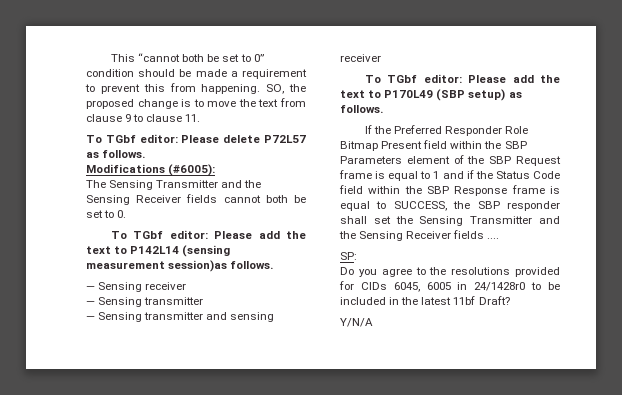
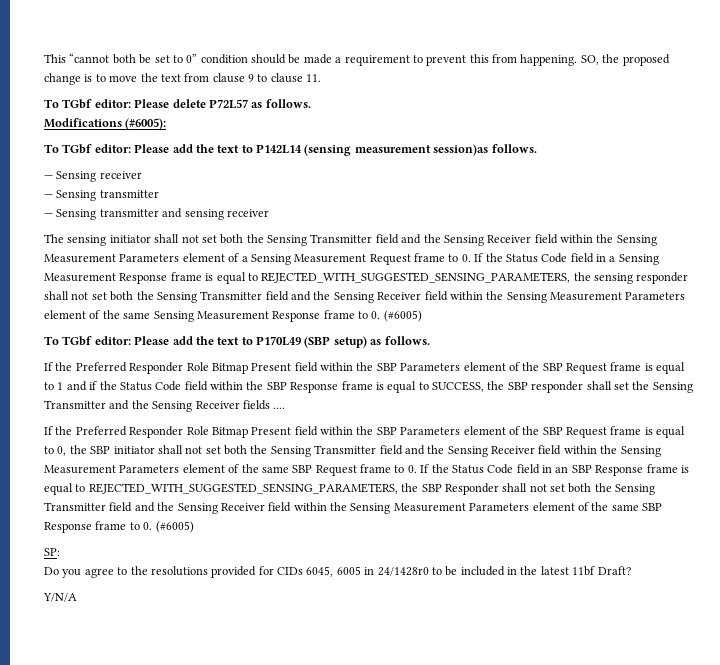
[86,180,262,190] [86,194,306,205] [86,210,127,218] // The Sensing Transmitter and the Sensing Receiver fields cannot both be set to 0. -> (167, 124) none
(381, 58) none -> [44,234,657,246] [44,253,659,265] [44,272,689,284] [44,291,686,303] [44,310,422,322] // The sensing initiator shall not set both the Sensing Transmitter field and the Sensing Receiver field within the Sensing Measurement Parameters element of a Sensing Measurement Request frame to 0. If the Status Code field in a Sensing Measurement Response frame is equal to REJECTED_WITH_SUGGESTED_SENSING_PARAMETERS, the sensing responder shall not set both the Sensing Transmitter field and the Sensing Receiver field within the Sensing Measurement Parameters element of the same Sensing Measurement Response frame to 0. (#6005)
(500, 238) none -> [44,426,686,438] [44,445,661,457] [44,464,689,476] [44,483,656,495] [44,502,662,514] [44,521,194,533] // If the Preferred Responder Role Bitmap Present field within the SBP Parameters element of the SBP Request frame is equal to 0, the SBP initiator shall not set both the Sensing Transmitter field and the Sensing Receiver field within the Sensing Measurement Parameters element of the same SBP Request frame to 0. If the Status Code field in an SBP Response frame is equal to REJECTED_WITH_SUGGESTED_SENSING_PARAMETERS, the SBP Responder shall not set both the Sensing Transmitter field and the Sensing Receiver field within the Sensing Measurement Parameters element of the same SBP Response frame to 0. (#6005)

